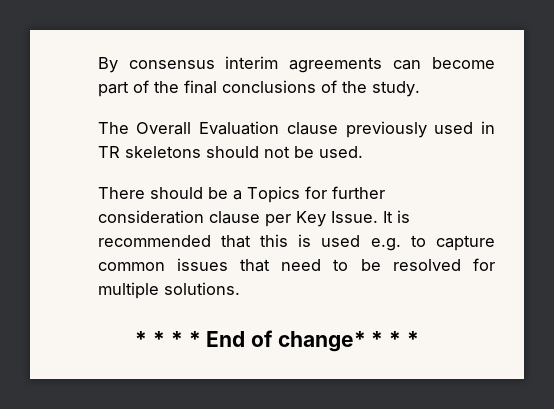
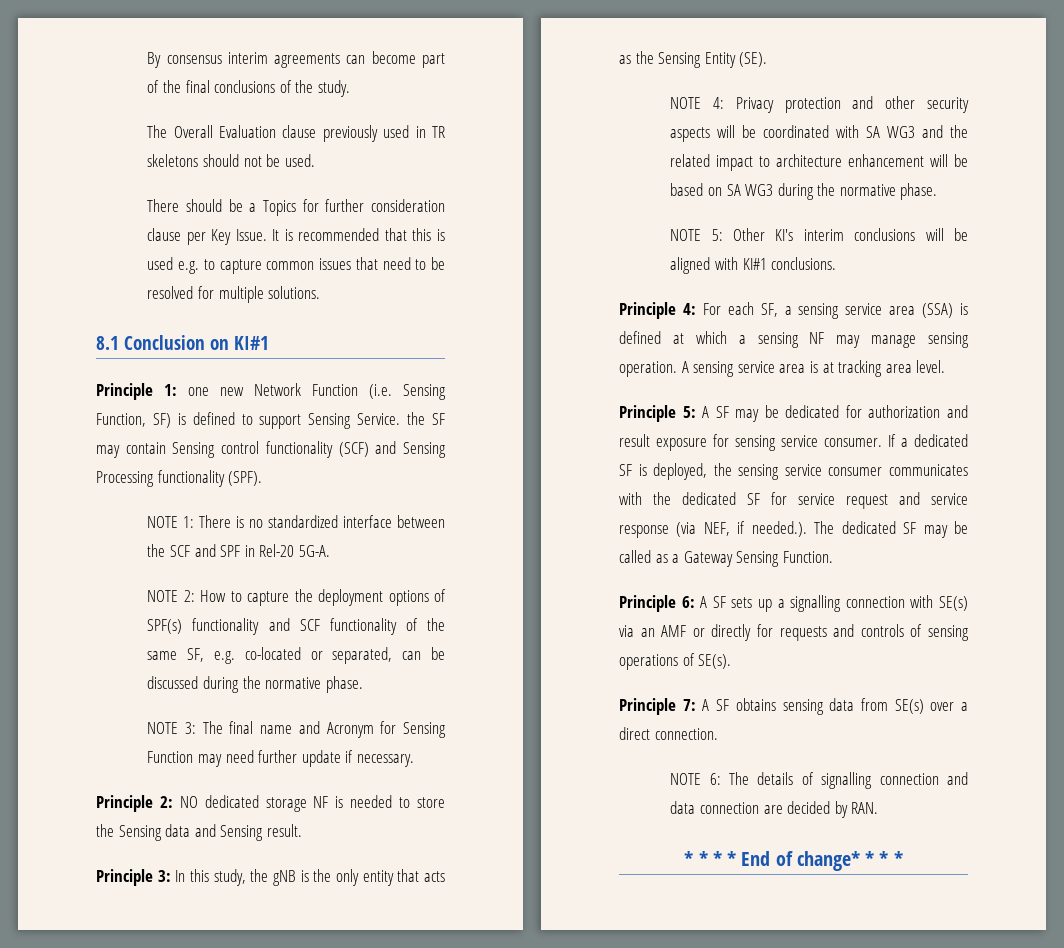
(240, 288) none -> [96,335,269,350] [96,383,446,400] [96,412,446,429] [96,441,447,458] [96,470,263,487] [147,515,445,528] [147,544,330,557] [147,589,446,606] [147,618,445,635] [147,647,445,664] [147,676,363,693] [147,721,446,738] [147,750,414,767] [96,795,445,812] [96,824,302,841] [96,869,446,886] [619,51,768,68] [670,96,969,113] [670,125,968,142] [670,154,968,171] [670,183,938,200] [670,228,968,241] [670,257,837,274] [619,302,968,319] [619,331,969,348] [619,360,946,377] [619,405,968,422] [619,434,968,451] [619,463,968,480] [619,492,968,509] [619,521,968,538] [619,550,833,567] [619,595,968,612] [619,624,969,641] [619,653,732,670] [619,698,968,715] [619,727,718,740] [670,772,968,789] [670,801,879,818] // 8.1 Conclusion on KI#1 // Principle 1: one new Network Function (i.e. Sensing Function, SF) is defined to support Sensing Service. the SF may contain Sensing control functionality (SCF) and Sensing Processing functionality (SPF). // NOTE 1: There is no standardized interface between the SCF and SPF in Rel-20 5G-A. // NOTE 2: How to capture the deployment options of SPF(s) functionality and SCF functionality of the same SF, e.g. co-located or separated, can be discussed during the normative phase. // NOTE 3: The final name and Acronym for Sensing Function may need further update if necessary. // Principle 2: NO dedicated storage NF is needed to store the Sensing data and Sensing result. // Principle 3: In this study, the gNB is the only entity that acts as the Sensing Entity (SE). // NOTE 4: Privacy protection and other security aspects will be coordinated with SA WG3 and the related impact to architecture enhancement will be based on SA WG3 during the normative phase. // NOTE 5: Other KI's interim conclusions will be aligned with KI#1 conclusions. // Principle 4: For each SF, a sensing service area (SSA) is defined at which a sensing NF may manage sensing operation. A sensing service area is at tracking area level. // Principle 5: A SF may be dedicated for authorization and result exposure for sensing service consumer. If a dedicated SF is deployed, the sensing service consumer communicates with the dedicated SF for service request and service response (via NEF, if needed.). The dedicated SF may be called as a Gateway Sensing Function. // Principle 6: A SF sets up a signalling connection with SE(s) via an AMF or directly for requests and controls of sensing operations of SE(s). // Principle 7: A SF obtains sensing data from SE(s) over a direct connection. // NOTE 6: The details of signalling connection and data connection are decided by RAN.

